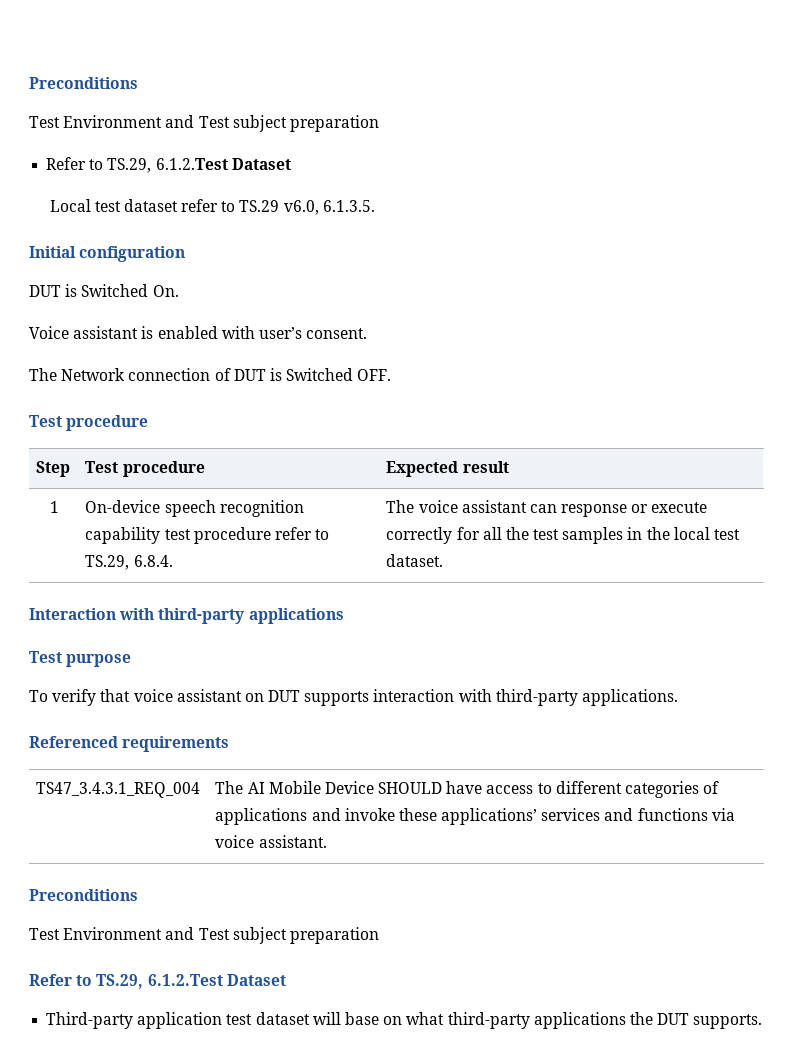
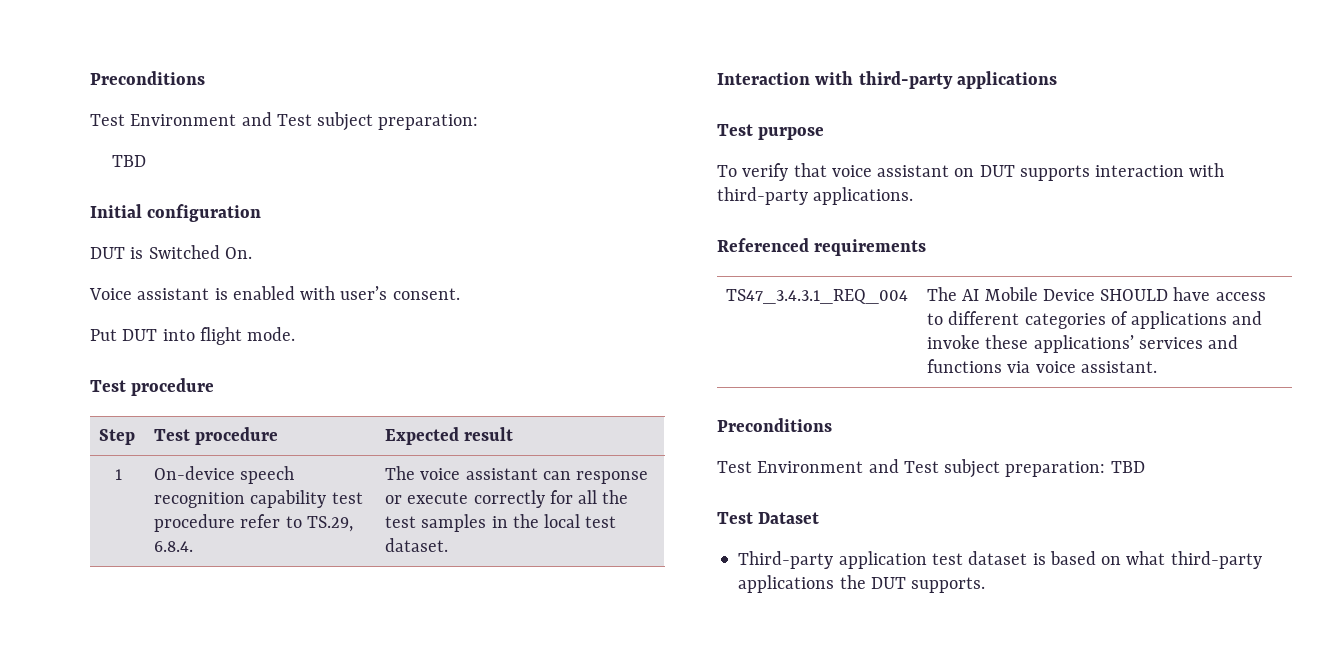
[29,77,138,89] [29,115,379,132] [46,157,291,173] [49,199,375,215] Preconditions // Test Environment and Test subject preparation // Refer to TS.29, 6.1.2.Test Dataset // Local test dataset refer to TS.29 v6.0, 6.1.3.5. -> [90,71,205,85] [90,112,479,131] [111,155,146,167] Preconditions // Test Environment and Test subject preparation: // TBD
[29,368,392,381] The Network connection of DUT is Switched OFF. -> [90,327,296,345] Put DUT into flight mode.
[289,927,379,944] [29,974,223,989] preparation // Refer to TS.29, 6.1.2.Test -> [1005,461,1145,477] [717,512,753,524] preparation: TBD // Test
[312,1012,379,1025] will base -> [1032,551,1096,565] is based

